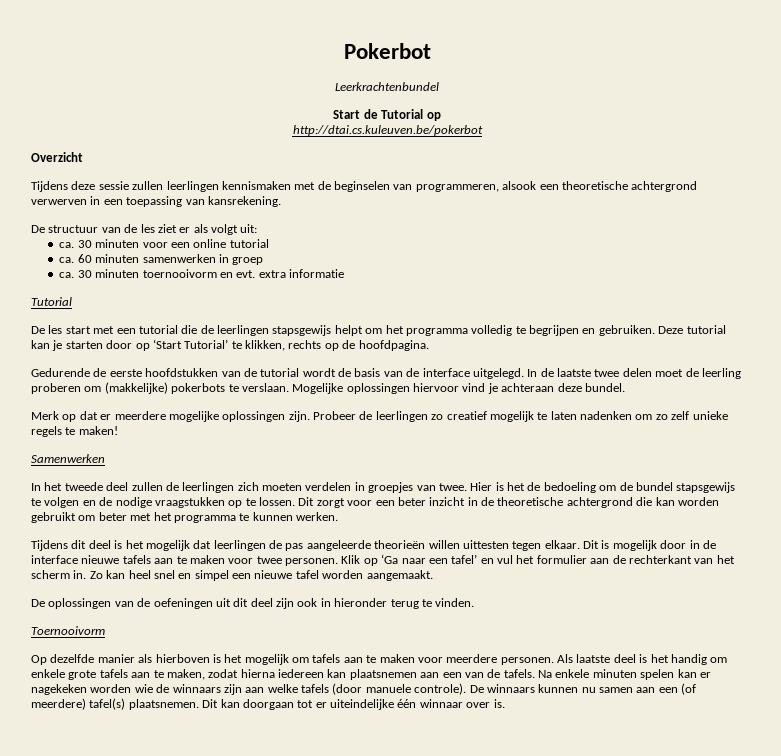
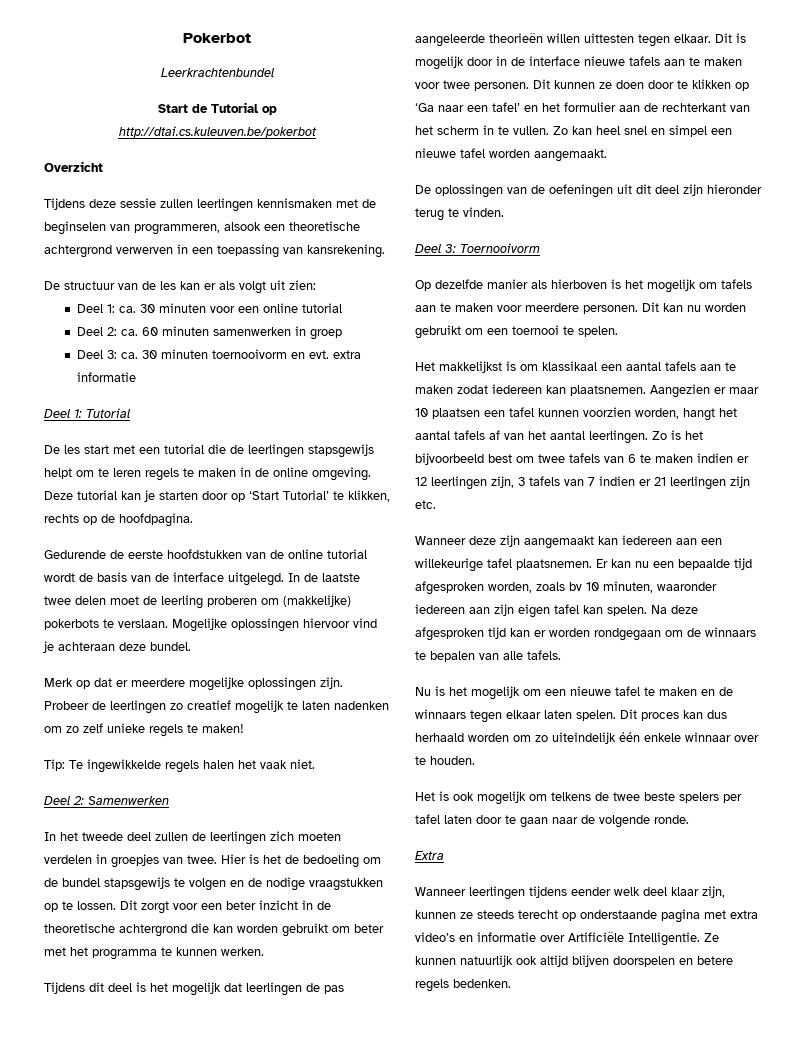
[157,224,177,233] ziet -> [180,281,200,290] kan
[240,224,258,233] uit: // -> [270,280,316,290] [76,304,115,313] uit zien: // Deel 1:
(269, 243) none -> [76,327,117,336] Deel 2:
(264, 261) none -> [76,350,117,359] Deel 3:
(345, 273) none -> [44,409,82,418] Deel 1:
[385,325,655,336] het programma volledig te begrijpen en gebruiken. -> [98,467,371,481] te leren regels te maken in de online omgeving.
(257, 372) none -> [288,549,323,559] online
(118, 430) none -> [44,759,315,773] [44,796,84,805] Tip: Te ingewikkelde regels halen het vaak niet. // Deel 2:
[341,555,361,564] Klik -> [533,79,731,89] Dit kunnen ze doen door te klikken
[497,555,513,564] vul -> (538, 108) none
[73,570,87,579] in. -> [483,125,549,135] in te vullen.
[297,598,331,607] ook in -> (703, 190) none
(475, 602) none -> [415,244,456,253] Deel 3:
[557,654,728,665] [31,669,711,680] [31,683,697,695] [31,698,505,710] Als laatste deel is het handig om enkele grote tafels aan te maken, zodat hierna iedereen kan plaatsnemen aan een van de tafels. Na enkele minuten spelen kan er nagekeken worden wie de winnaars zijn aan welke tafels (door manuele controle). De winnaars kunnen nu samen aan een (of meerdere) tafel(s) plaatsnemen. Dit kan doorgaan tot er uiteindelijke één winnaar over is. -> [642,302,746,312] [415,325,618,339] [415,361,736,373] [415,384,759,398] [415,407,737,421] [415,430,703,444] [415,453,749,465] [415,476,750,490] [415,500,436,509] [415,535,722,549] [415,558,752,572] [415,581,717,595] [415,604,698,618] [415,627,756,641] [415,650,561,662] [415,686,733,700] [415,709,727,723] [415,732,759,744] [415,756,475,765] [415,791,742,805] [415,814,689,828] [415,851,444,860] [415,886,725,900] [415,909,758,923] [415,932,719,946] [415,955,733,967] [415,979,511,992] Dit kan nu worden gebruikt om een toernooi te spelen. // Het makkelijkst is om klassikaal een aantal tafels aan te maken zodat iedereen kan plaatsnemen. Aangezien er maar 10 plaatsen een tafel kunnen voorzien worden, hangt het aantal tafels af van het aantal leerlingen. Zo is het bijvoorbeeld best om twee tafels van 6 te maken indien er 12 leerlingen zijn, 3 tafels van 7 indien er 21 leerlingen zijn etc. // Wanneer deze zijn aangemaakt kan iedereen aan een willekeurige tafel plaatsnemen. Er kan nu een bepaalde tijd afgesproken worden, zoals bv 10 minuten, waaronder iedereen aan zijn eigen tafel kan spelen. Na deze afgesproken tijd kan er worden rondgegaan om de winnaars te bepalen van alle tafels. // Nu is het mogelijk om een nieuwe tafel te maken en de winnaars tegen elkaar laten spelen. Dit proces kan dus herhaald worden om zo uiteindelijk één enkele winnaar over te houden. // Het is ook mogelijk om telkens de twee beste spelers per tafel laten door te gaan naar de volgende ronde. // Extra // Wanneer leerlingen tijdens eender welk deel klaar zijn, kunnen ze steeds terecht op onderstaande pagina met extra video’s en informatie over Artificiële Intelligentie. Ze kunnen natuurlijk ook altijd blijven doorspelen en betere regels bedenken.

